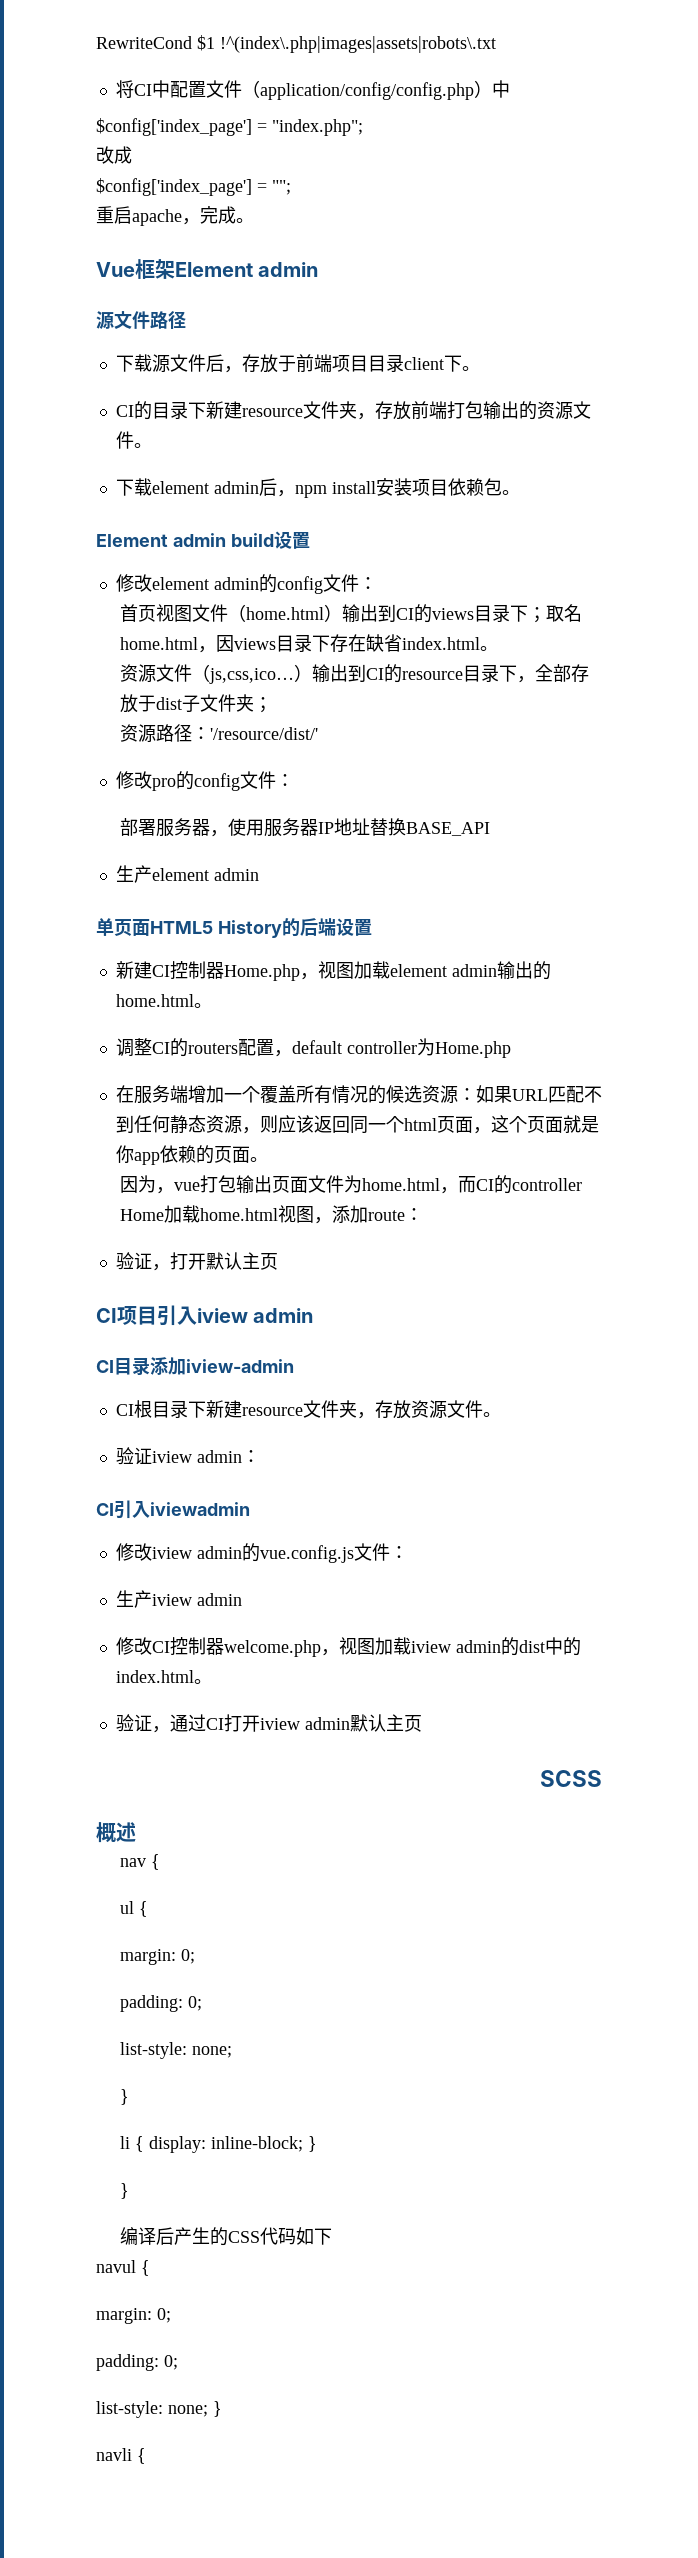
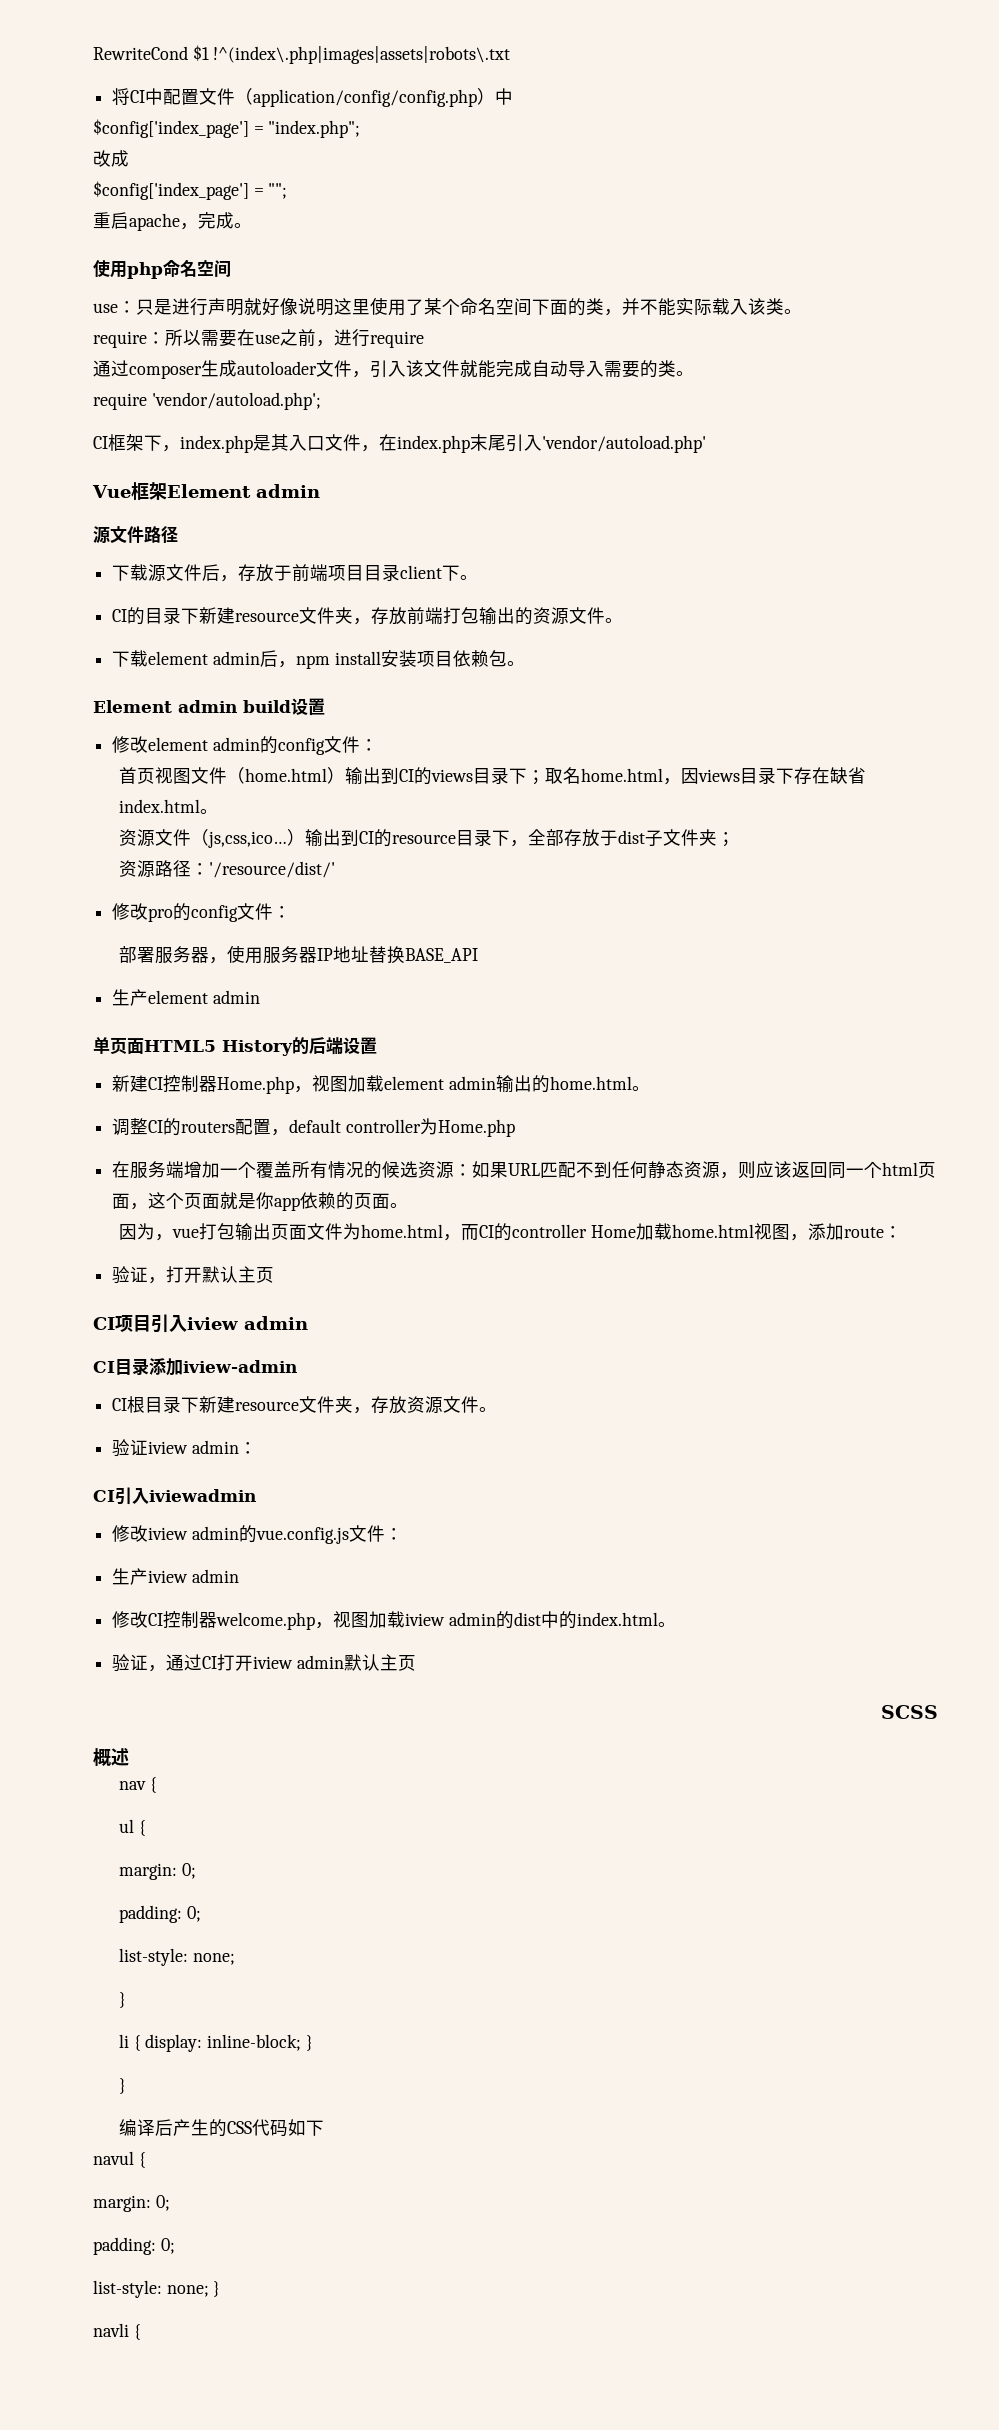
(254, 220) none -> [93,260,231,279] [93,297,802,316] [93,329,424,348] [93,360,694,379] [93,392,321,410] [93,434,706,453] // 使用php命名空间 // use：只是进行声明就好像说明这里使用了某个命名空间下面的类，并不能实际载入该类。 // require：所以需要在use之前，进行require // 通过composer生成autoloader文件，引入该文件就能完成自动导入需要的类。 // require 'vendor/autoload.php'; // CI框架下，index.php是其入口文件，在index.php末尾引入'vendor/autoload.php'

